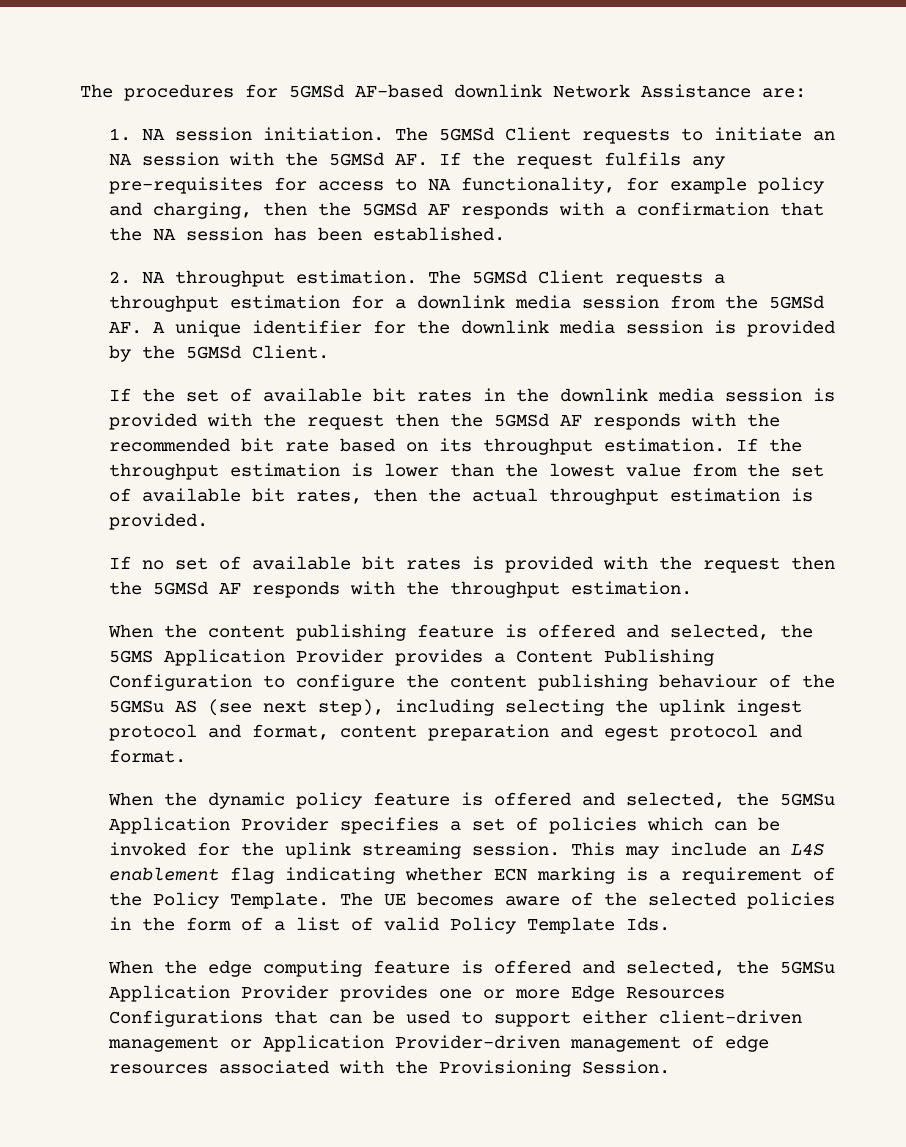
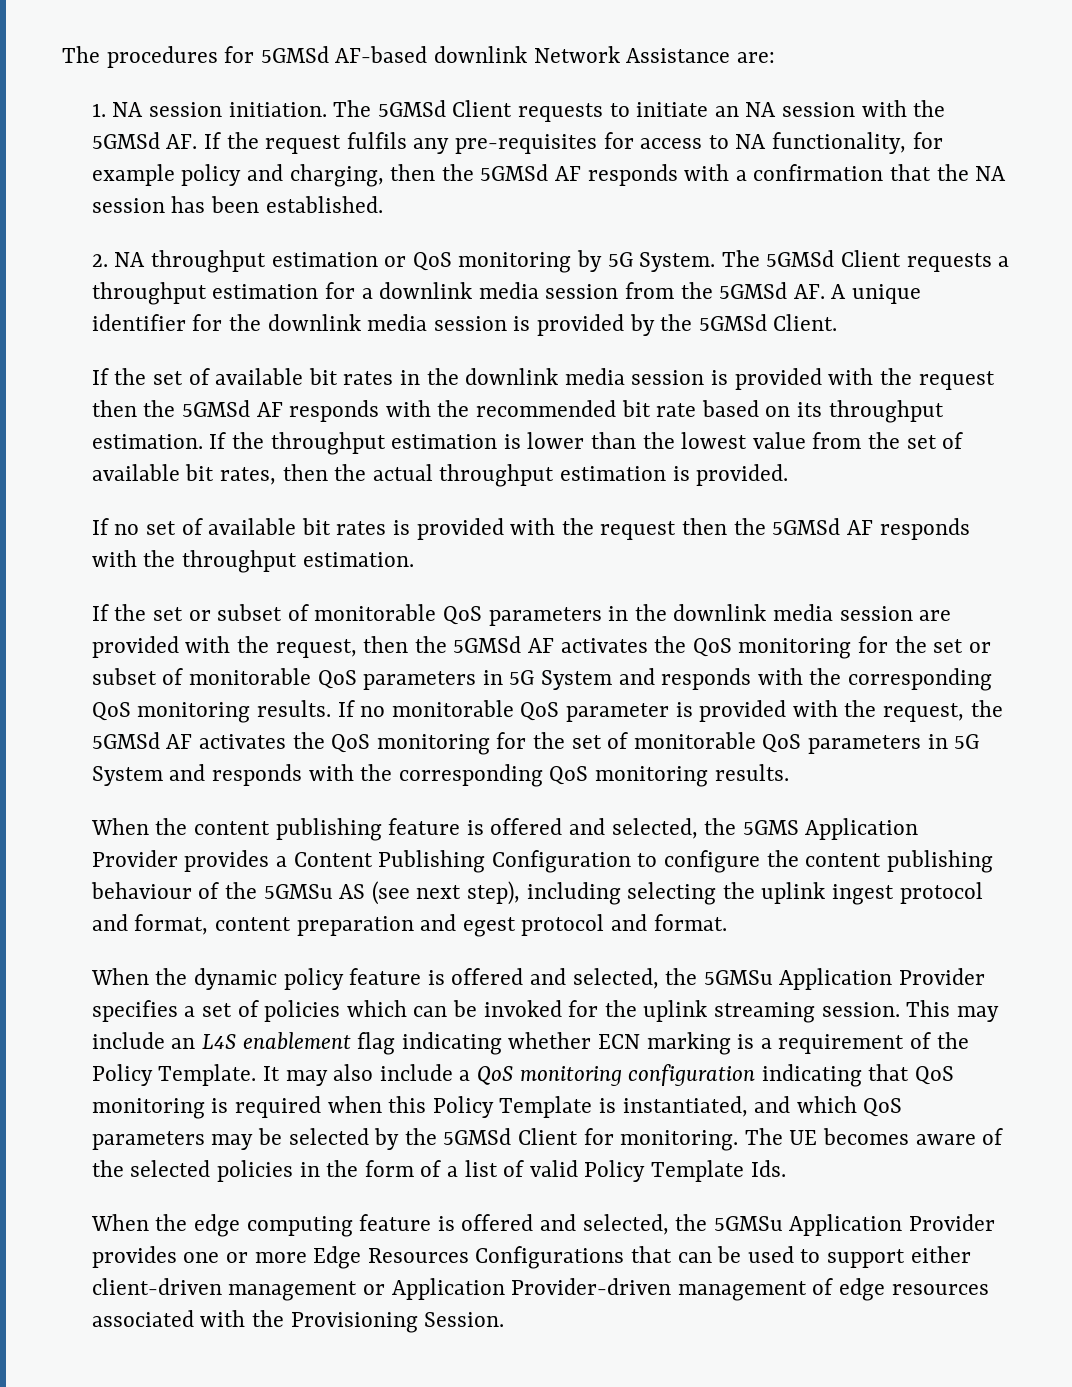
[295,270,417,284] estimation. -> [271,250,716,273] estimation or QoS monitoring by 5G System.
(692, 588) none -> [91,604,952,626] [91,636,991,659] [91,668,993,691] [91,700,1003,723] [91,732,980,755] [91,764,789,787] // If the set or subset of monitorable QoS parameters in the downlink media session are provided with the request, then the 5GMSd AF activates the QoS monitoring for the set or subset of monitorable QoS parameters in 5G System and responds with the corresponding QoS monitoring results. If no monitorable QoS parameter is provided with the request, the 5GMSd AF activates the QoS monitoring for the set of monitorable QoS parameters in 5G System and responds with the corresponding QoS monitoring results.
(329, 900) none -> [262,1064,955,1087] [91,1096,903,1119] [91,1128,739,1151] It may also include a QoS monitoring configuration indicating that QoS monitoring is required when this Policy Template is instantiated, and which QoS parameters may be selected by the 5GMSd Client for monitoring.

